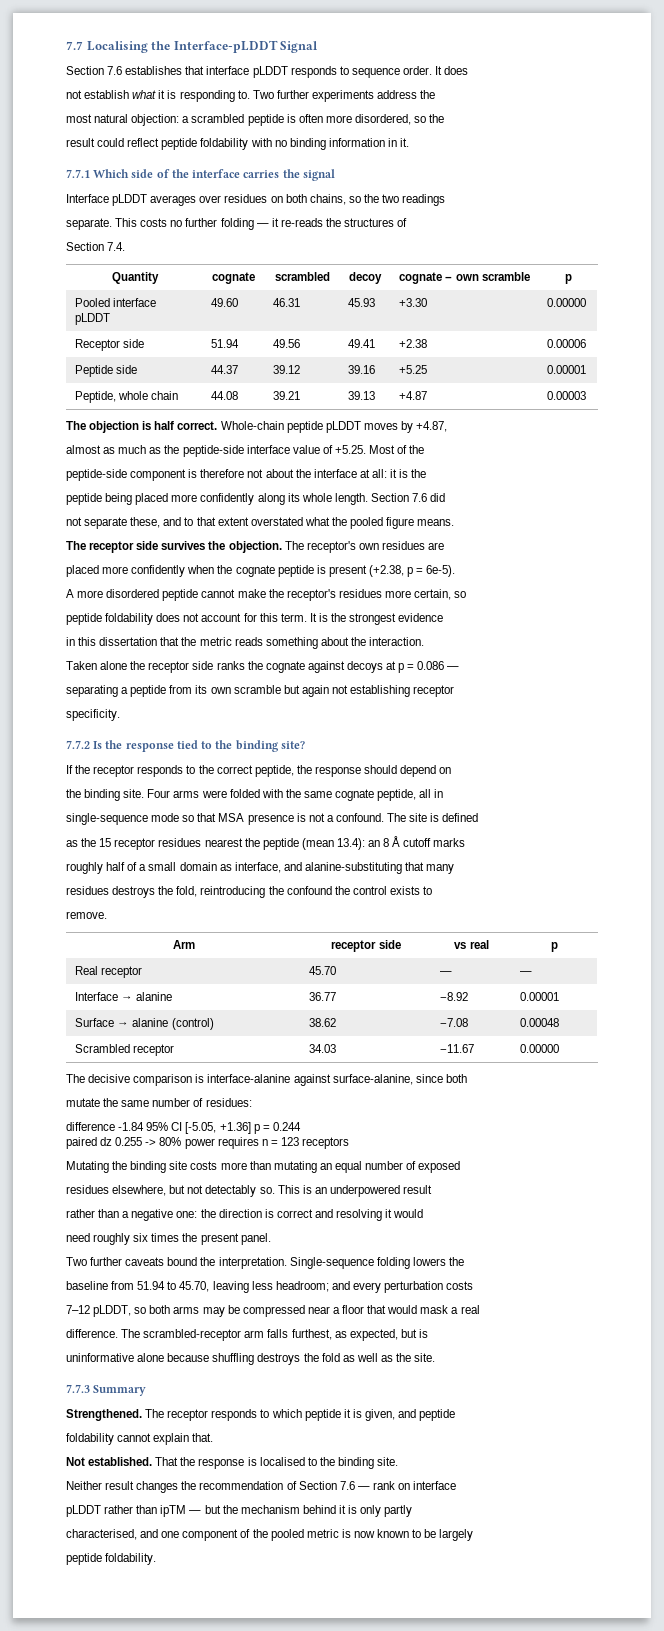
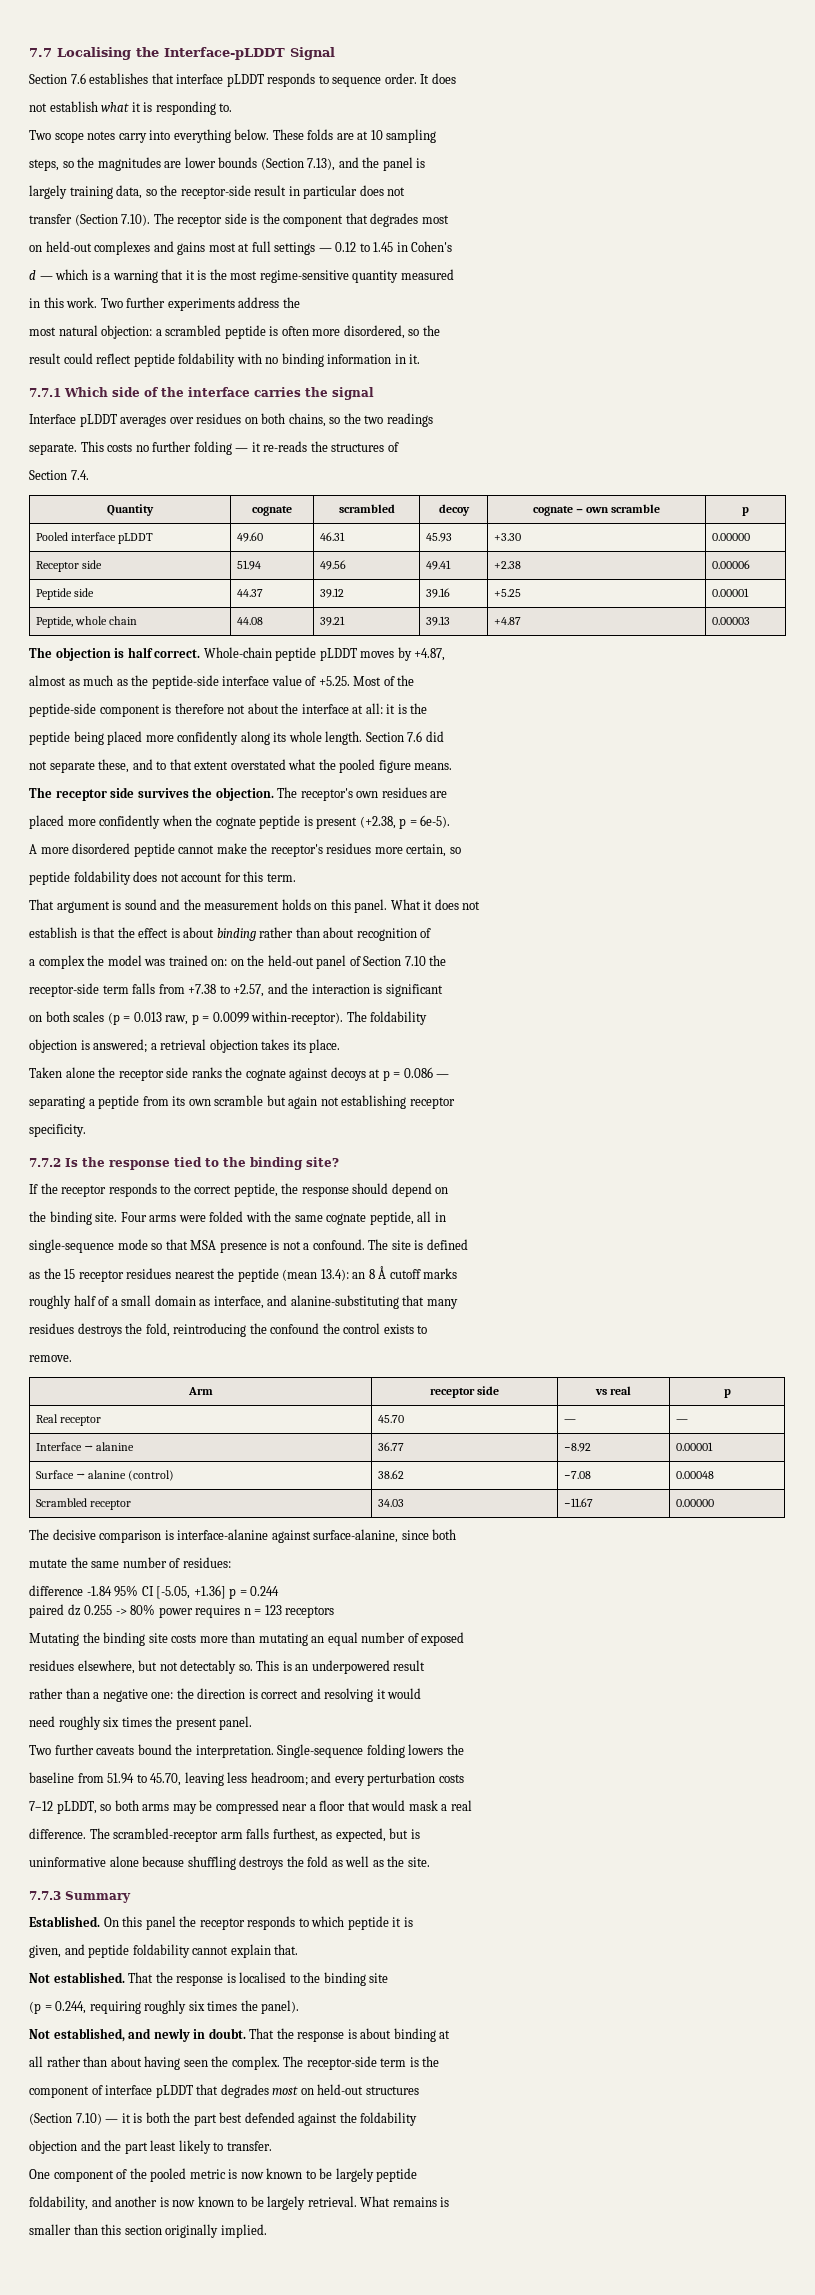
(250, 94) none -> [29,129,437,143] [29,157,426,171] [29,185,406,199] [29,213,449,227] [29,241,453,255] [29,269,454,283] [29,297,98,308] // Two scope notes carry into everything below. These folds are at 10 sampling // steps, so the magnitudes are lower bounds (Section 7.13), and the panel is // largely training data, so the receptor-side result in particular does not // transfer (Section 7.10). The receptor side is the component that degrades most // on held-out complexes and gains most at full settings — 0.12 to 1.45 in Cohen's // d — which is a warning that it is the most regime-sensitive quantity measured // in this work.
[309,613,444,625] [66,637,425,649] It is the strongest evidence // in this dissertation that the metric reads something about the interaction. -> [29,899,481,913] [29,927,432,941] [29,955,447,969] [29,983,443,997] [29,1011,428,1025] [29,1039,341,1053] // That argument is sound and the measurement holds on this panel. What it does not // establish is that the effect is about binding rather than about recognition of // a complex the model was trained on: on the held-out panel of Section 7.10 the // receptor-side term falls from +7.38 to +2.57, and the interaction is significant // on both scales (p = 0.013 raw, p = 0.0099 within-receptor). The foldability // objection is answered; a retrieval objection takes its place.
[66,1409,165,1421] Strengthened. The -> [29,1916,197,1930] Established. On this panel the
(362, 1413) none -> (413, 1922) //
(456, 1415) // -> (130, 1951) none
[377,1457,399,1466] [66,1481,457,1493] [66,1505,413,1517] [66,1529,180,1540] site. // Neither result changes the recommendation of Section 7.6 — rank on interface // pLDDT rather than ipTM — but the mechanism behind it is only partly // characterised, and one -> [369,1973,389,1983] [29,2000,300,2014] [29,2028,451,2042] [29,2056,440,2070] [29,2084,419,2098] [29,2112,418,2126] [29,2140,272,2154] [29,2169,50,2179] site // (p = 0.244, requiring roughly six times the panel). // Not established, and newly in doubt. That the response is about binding at // all rather than about having seen the complex. The receptor-side term is the // component of interface pLDDT that degrades most on held-out structures // (Section 7.10) — it is both the part best defended against the foldability // objection and the part least likely to transfer. // One
[66,1553,157,1565] // peptide foldability. -> [376,2168,418,2182] [29,2196,450,2210] [29,2224,267,2238] peptide // foldability, and another is now known to be largely retrieval. What remains is // smaller than this section originally implied.

